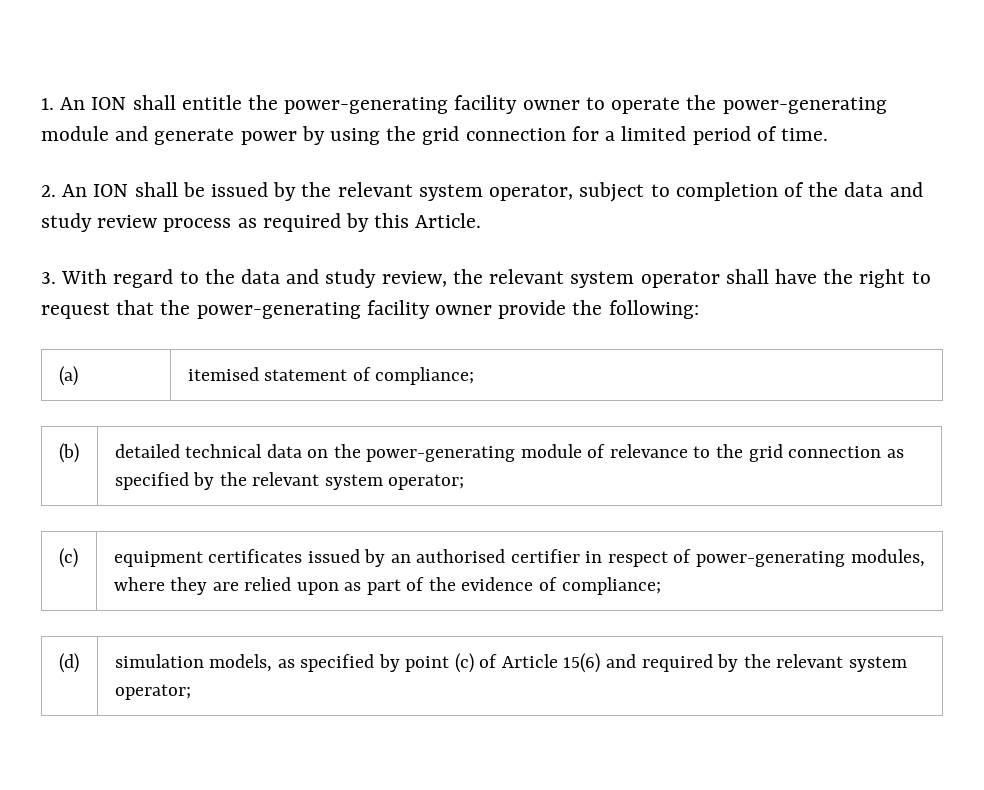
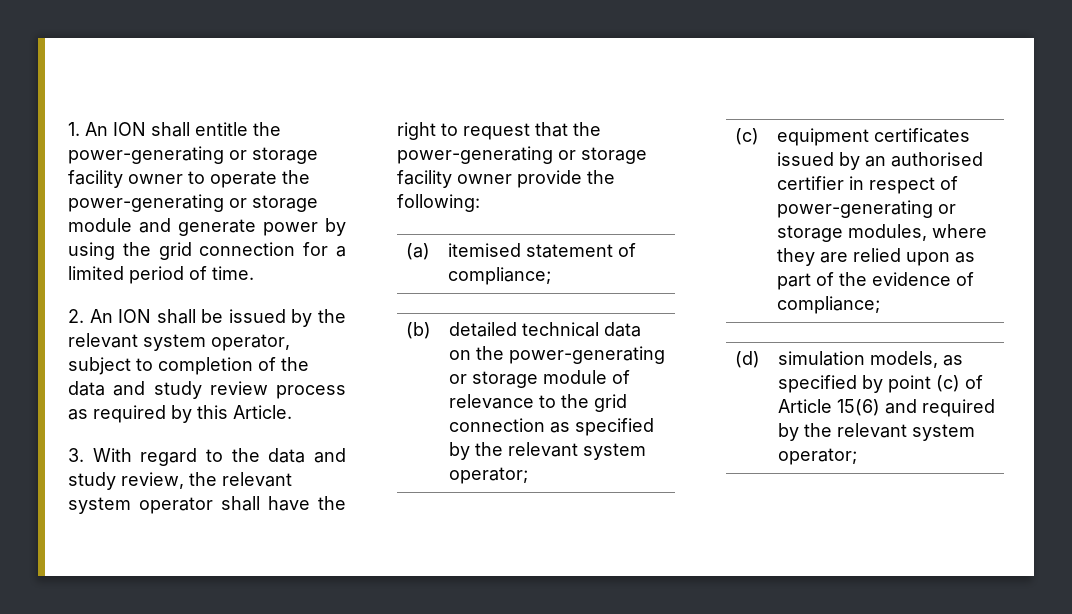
(449, 105) none -> [229,147,318,164] or storage
(887, 105) none -> [229,195,318,212] or storage
(361, 310) none -> [558,147,647,164] or storage
(516, 454) none -> [448,371,538,388] or storage
(845, 559) none -> [937,204,956,214] [776,225,843,242] or storage

